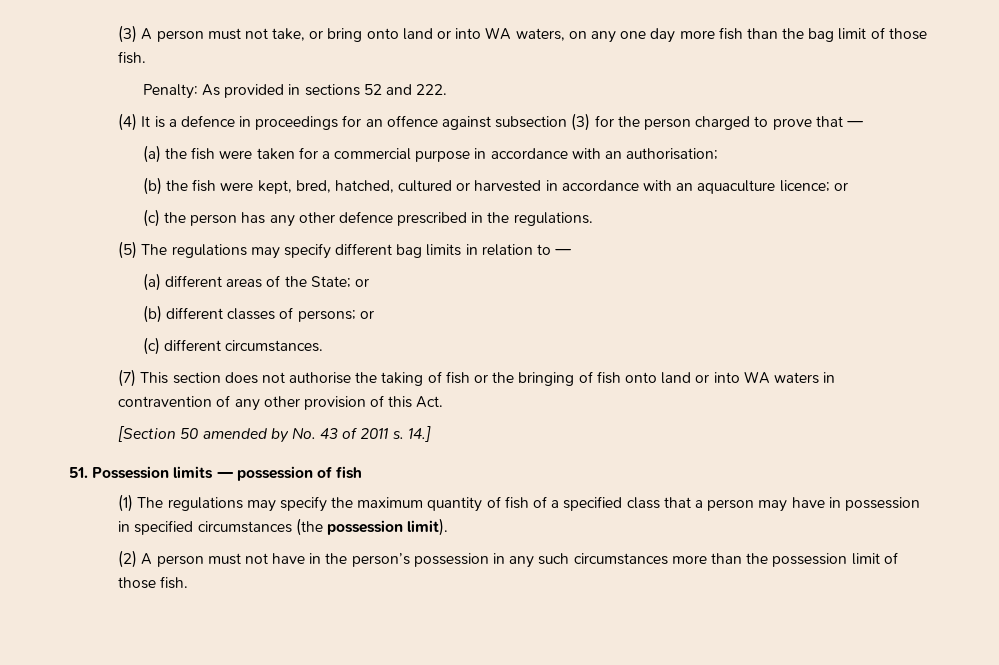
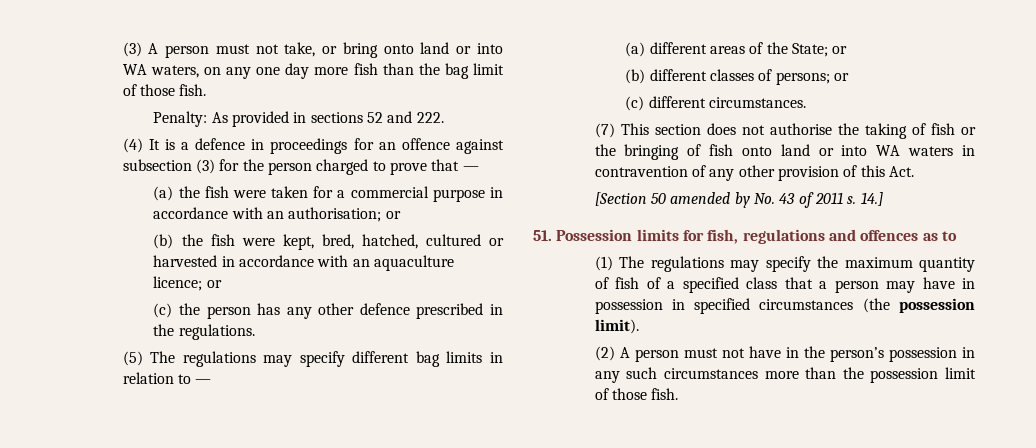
(719, 154) none -> [385,211,401,219] or
[216,466,363,481] — possession of fish -> [682,229,957,244] for fish, regulations and offences as to

